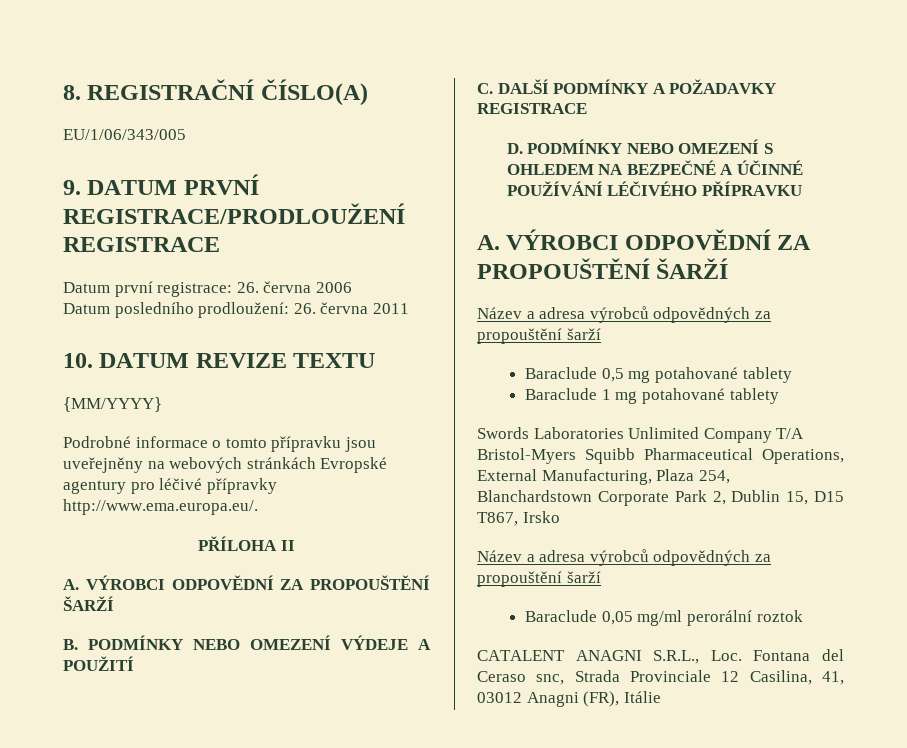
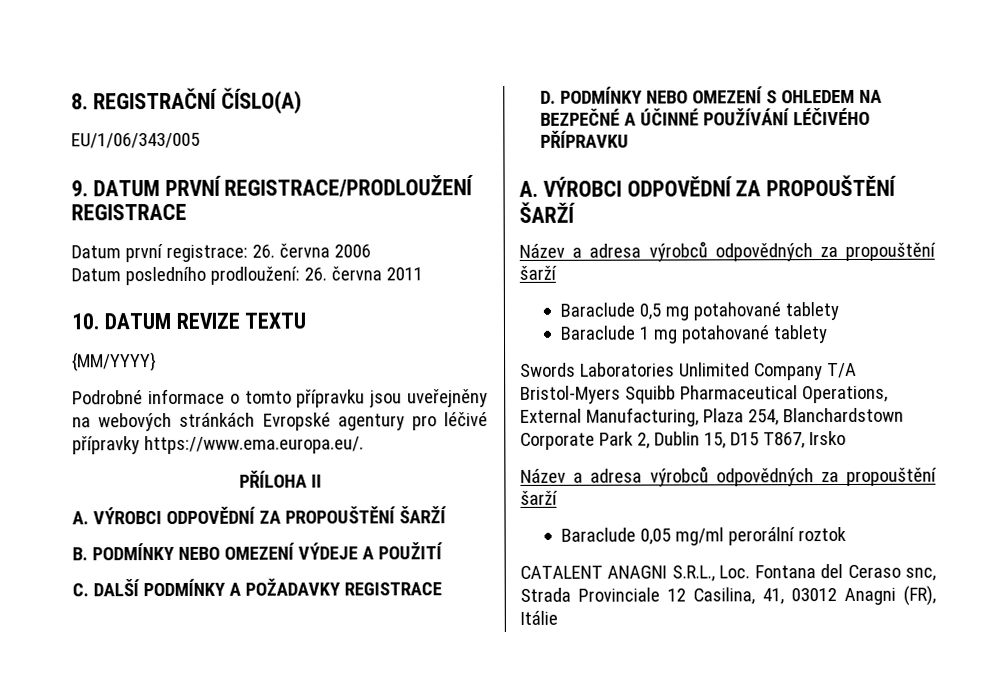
[63,499,258,515] http://www.ema.europa.eu/. -> [143,435,364,455] https://www.ema.europa.eu/.

